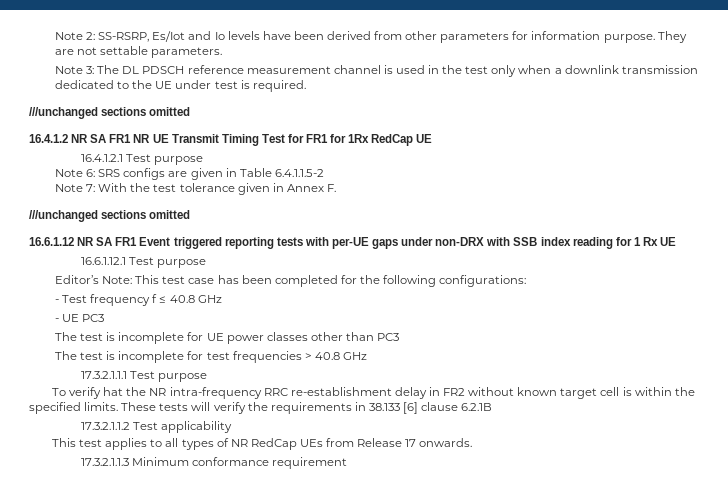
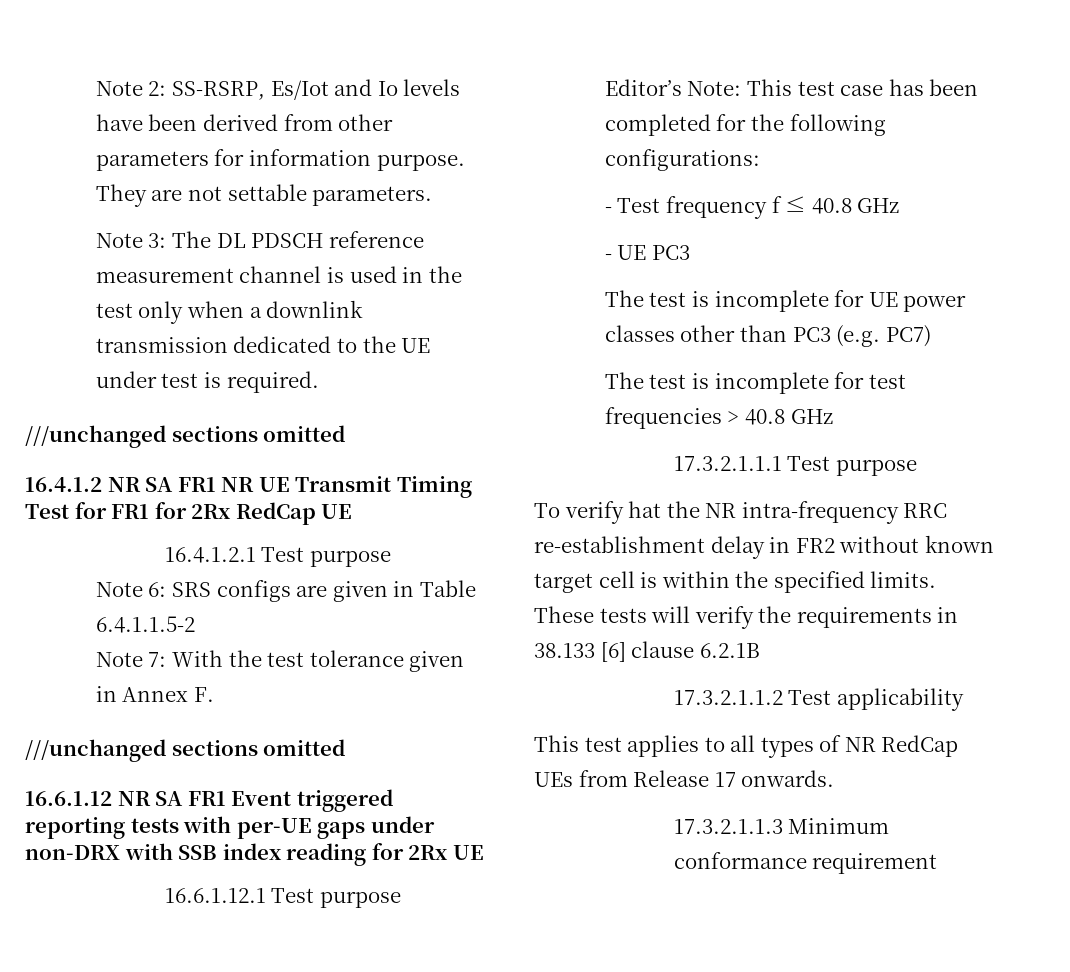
[348,134,370,143] 1Rx -> [191,504,232,519] 2Rx
[633,237,658,246] 1 Rx -> [408,845,449,860] 2Rx
(400, 337) none -> [836,325,931,347] (e.g. PC7)

